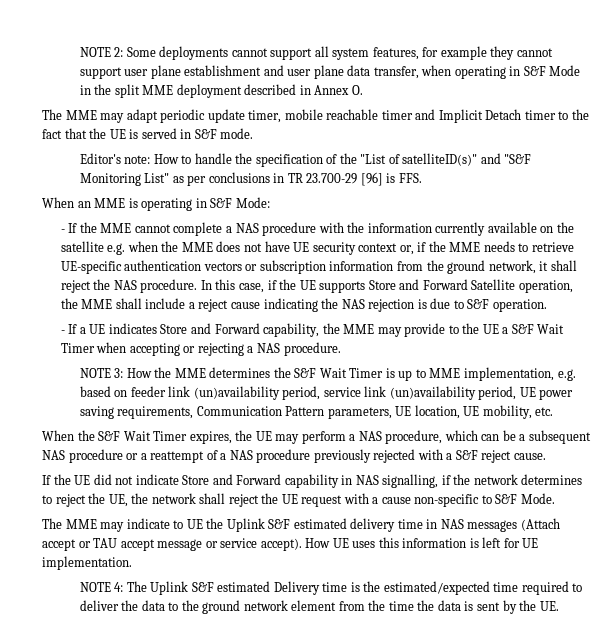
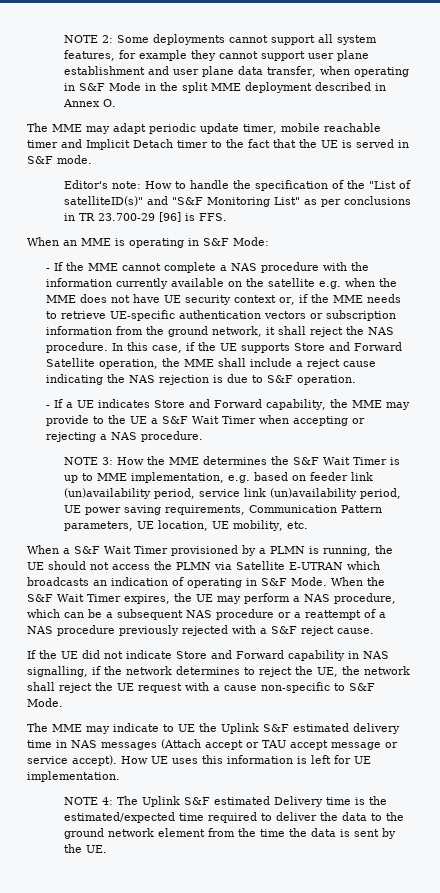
(74, 435) none -> [63,545,393,556] [27,561,380,570] [27,577,363,588] a S&F Wait Timer provisioned by a PLMN is running, the UE should not access the PLMN via Satellite E-UTRAN which broadcasts an indication of operating in S&F Mode. When

